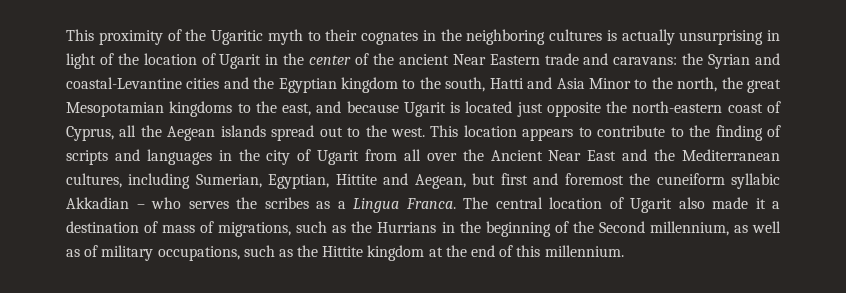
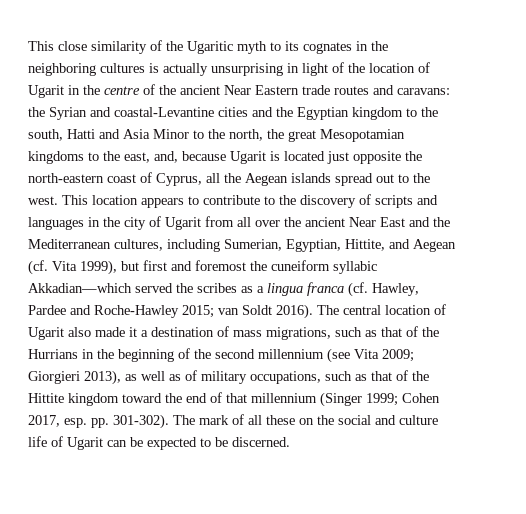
[66,29,163,45] This proximity -> [28,41,147,54] This close similarity
[325,29,358,41] their -> [285,41,299,51] its
[309,55,352,65] center -> [104,86,140,95] centre
(579, 59) none -> [334,86,369,95] routes
[316,101,342,113] and -> [154,151,178,163] and,
[715,125,763,141] finding -> [300,195,356,208] discovery
[490,150,543,161] Ancient -> [305,217,345,227] ancient
[335,173,466,189] Hittite and Aegean, -> [345,239,456,252] [28,260,117,275] Hittite, and Aegean (cf. Vita 1999),
[66,197,456,213] Akkadian – who serves the scribes as a Lingua Franca. -> [28,282,419,297] [28,304,313,319] Akkadian—which served the scribes as a lingua franca (cf. Hawley, Pardee and Roche-Hawley 2015; van Soldt 2016).
[200,221,215,233] of -> (262, 333) none
(347, 229) none -> [381,326,418,337] that of
[598,221,729,236] Second millennium, -> [215,348,414,363] [28,370,121,385] second millennium (see Vita 2009; Giorgieri 2013),
(293, 253) none -> [371,370,408,381] that of
[428,247,443,257] at -> [122,393,162,403] toward
[516,245,624,257] this millennium. -> [226,392,440,407] [28,414,438,429] [28,436,290,450] that millennium (Singer 1999; Cohen 2017, esp. pp. 301-302). The mark of all these on the social and culture life of Ugarit can be expected to be discerned.

